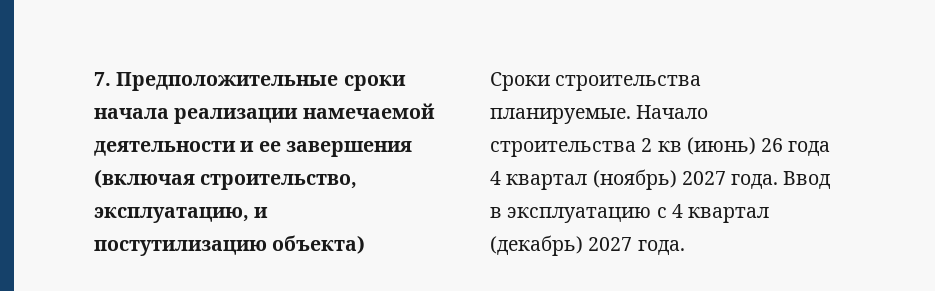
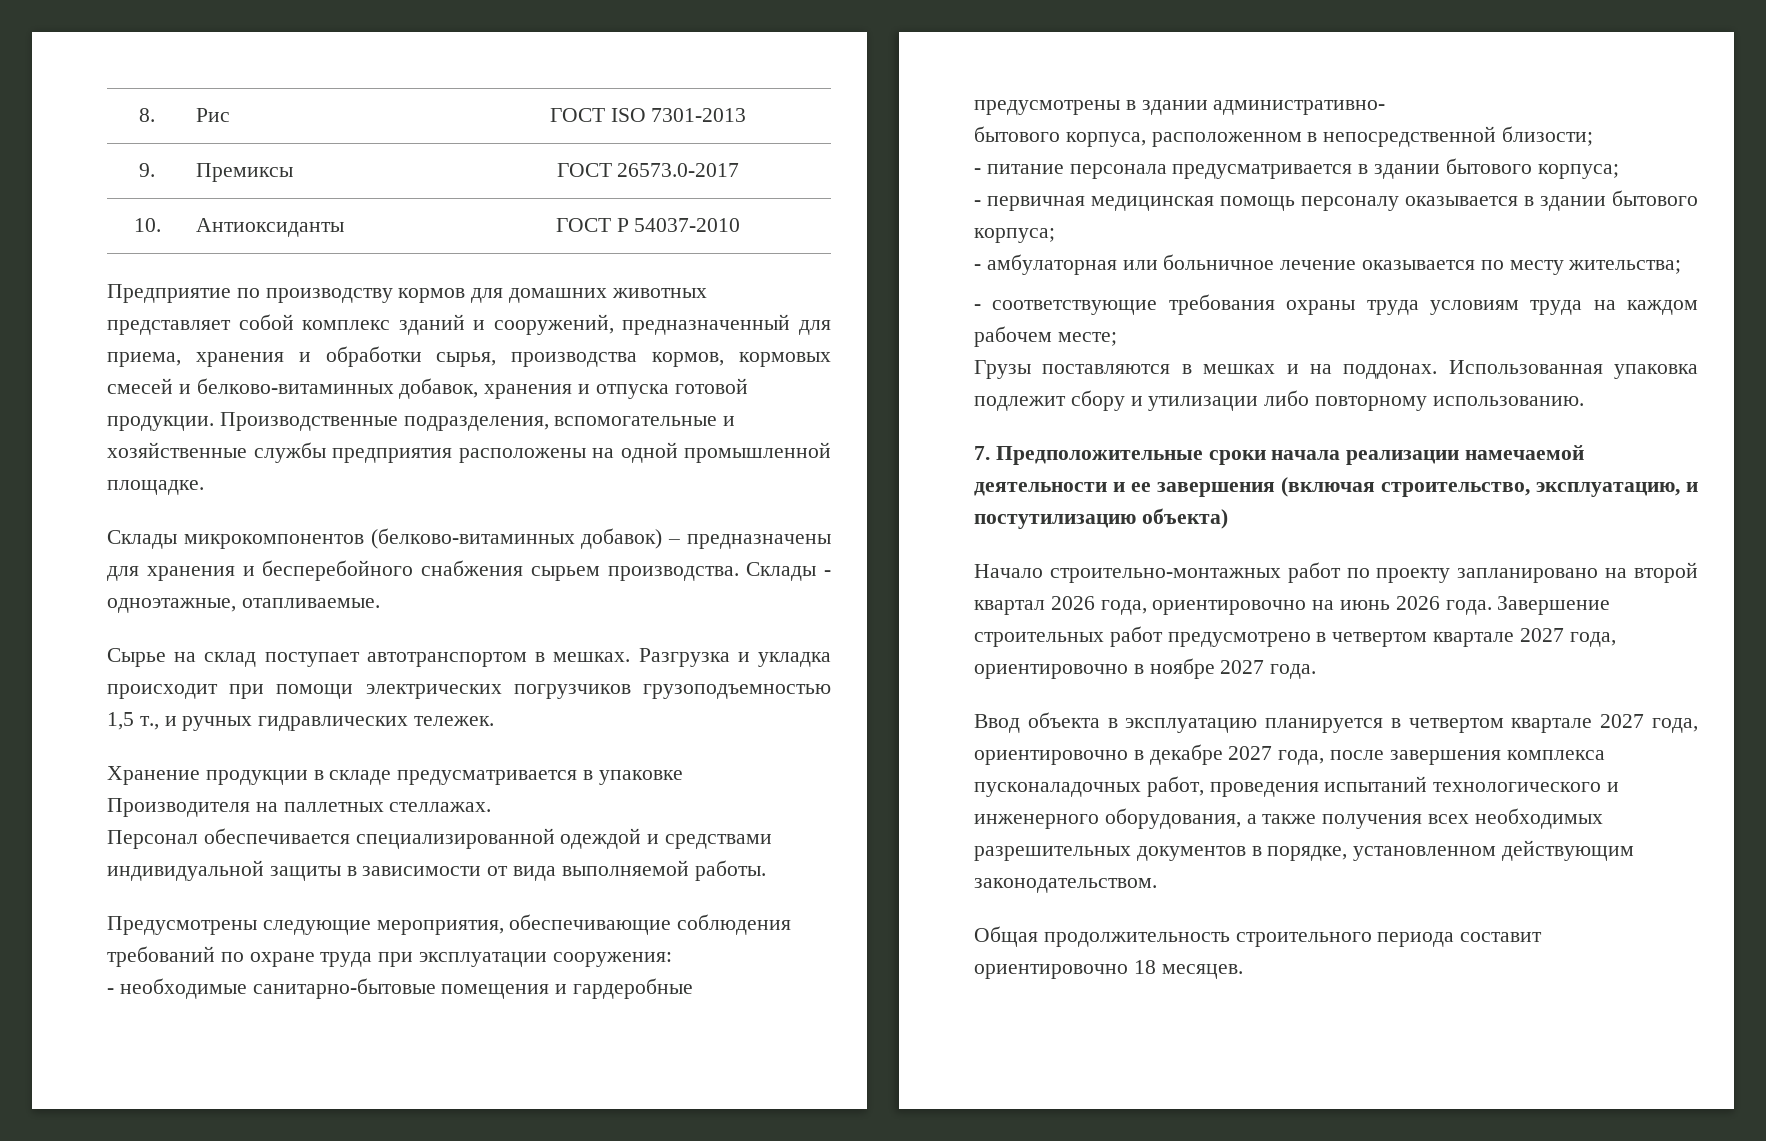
(94, 79) none -> [139,108,155,122] [195,108,230,122] [549,108,747,122] [139,163,155,177] [195,163,293,182] [556,163,740,177] [133,218,161,232] [195,218,344,237] [555,218,741,232] [107,284,707,303] [107,314,831,335] [107,346,831,367] [107,378,748,399] [107,412,736,431] [107,442,831,463] [107,480,204,495] [107,528,831,549] [107,560,831,581] [107,598,380,613] [107,648,831,667] [107,684,831,699] [107,712,495,731] [107,766,683,785] [107,798,492,817] [107,828,773,849] [107,860,766,881] [107,914,792,935] [107,946,672,967] [107,978,694,999] [974,100,1386,115] [974,126,1594,147] [974,158,1619,179] [974,190,1698,211] [974,228,1055,243] [974,254,1682,275] [974,294,1698,315] [974,326,1117,347] [974,360,1698,379] [974,390,1584,411] 8. | Рис | ГОСТ ISO 7301-2013 // 9. | Премиксы | ГОСТ 26573.0-2017 // 10. | Антиоксиданты | ГОСТ Р 54037-2010 // Предприятие по производству кормов для домашних животных представляет собой комплекс зданий и сооружений, предназначенный для приема, хранения и обработки сырья, производства кормов, кормовых смесей и белково-витаминных добавок, хранения и отпуска готовой продукции. Производственные подразделения, вспомогательные и хозяйственные службы предприятия расположены на одной промышленной площадке. // Склады микрокомпонентов (белково-витаминных добавок) – предназначены для хранения и бесперебойного снабжения сырьем производства. Склады - одноэтажные, отапливаемые. // Сырье на склад поступает автотранспортом в мешках. Разгрузка и укладка происходит при помощи электрических погрузчиков грузоподъемностью 1,5 т., и ручных гидравлических тележек. // Хранение продукции в складе предусматривается в упаковке Производителя на паллетных стеллажах. // Персонал обеспечивается специализированной одеждой и средствами индивидуальной защиты в зависимости от вида выполняемой работы. // Предусмотрены следующие мероприятия, обеспечивающие соблюдения требований по охране труда при эксплуатации сооружения: // - необходимые санитарно-бытовые помещения и гардеробные предусмотрены в здании административно- // бытового корпуса, расположенном в непосредственной близости; // - питание персонала предусматривается в здании бытового корпуса; // - первичная медицинская помощь персоналу оказывается в здании бытового корпуса; // - амбулаторная или больничное лечение оказывается по месту жительства; // - соответствующие требования охраны труда условиям труда на каждом рабочем месте; // Грузы поставляются в мешках и на поддонах. Использованная упаковка подлежит сбору и утилизации либо повторному использованию. //
[490,72,702,91] [490,105,709,124] [490,137,831,157] [490,169,831,190] [490,204,770,223] [490,235,685,256] Сроки строительства планируемые. Начало строительства 2 кв (июнь) 26 года 4 квартал (ноябрь) 2027 года. Ввод в эксплуатацию с 4 квартал (декабрь) 2027 года. -> [974,562,1698,583] [974,596,1611,615] [974,626,1616,647] [974,658,1317,679] [974,712,1698,733] [974,744,1605,765] [974,776,1620,797] [974,808,1603,829] [974,840,1635,861] [974,878,1157,893] [974,926,1543,947] [974,960,1243,979] Начало строительно-монтажных работ по проекту запланировано на второй квартал 2026 года, ориентировочно на июнь 2026 года. Завершение строительных работ предусмотрено в четвертом квартале 2027 года, ориентировочно в ноябре 2027 года. // Ввод объекта в эксплуатацию планируется в четвертом квартале 2027 года, ориентировочно в декабре 2027 года, после завершения комплекса пусконаладочных работ, проведения испытаний технологического и инженерного оборудования, а также получения всех необходимых разрешительных документов в порядке, установленном действующим законодательством. // Общая продолжительность строительного периода составит ориентировочно 18 месяцев.

